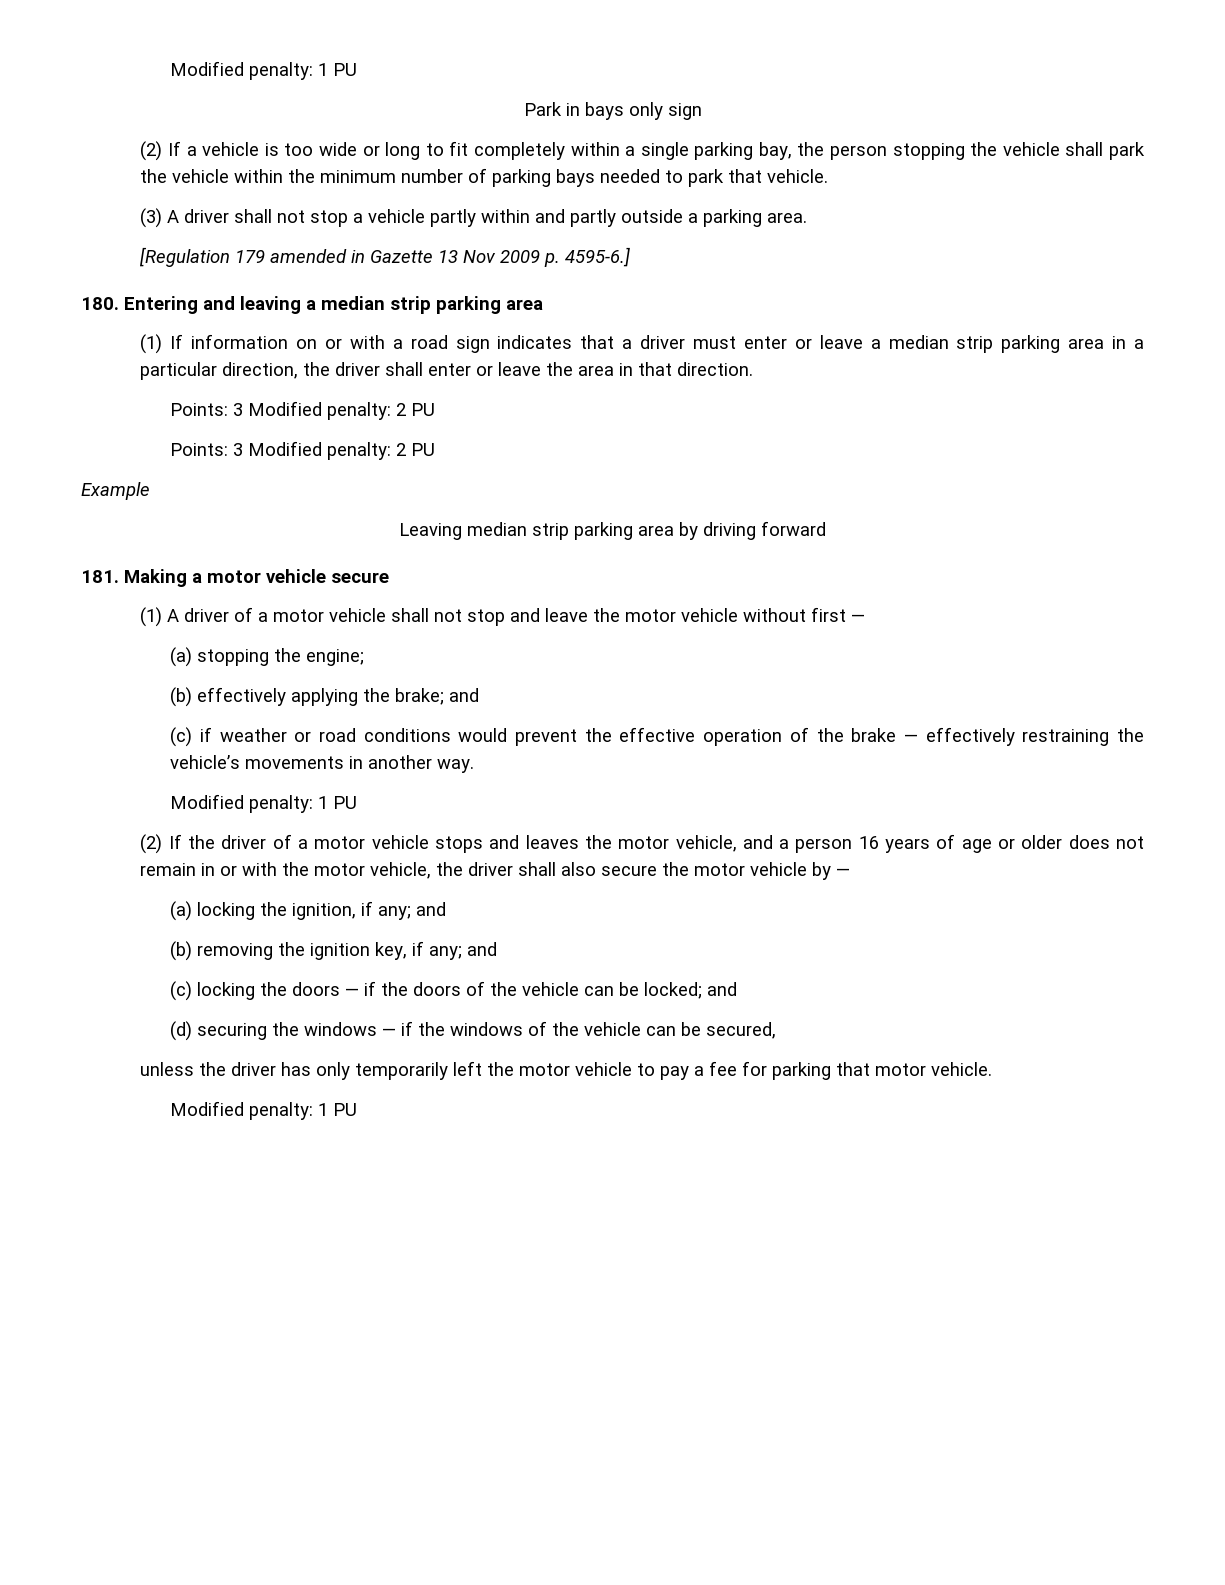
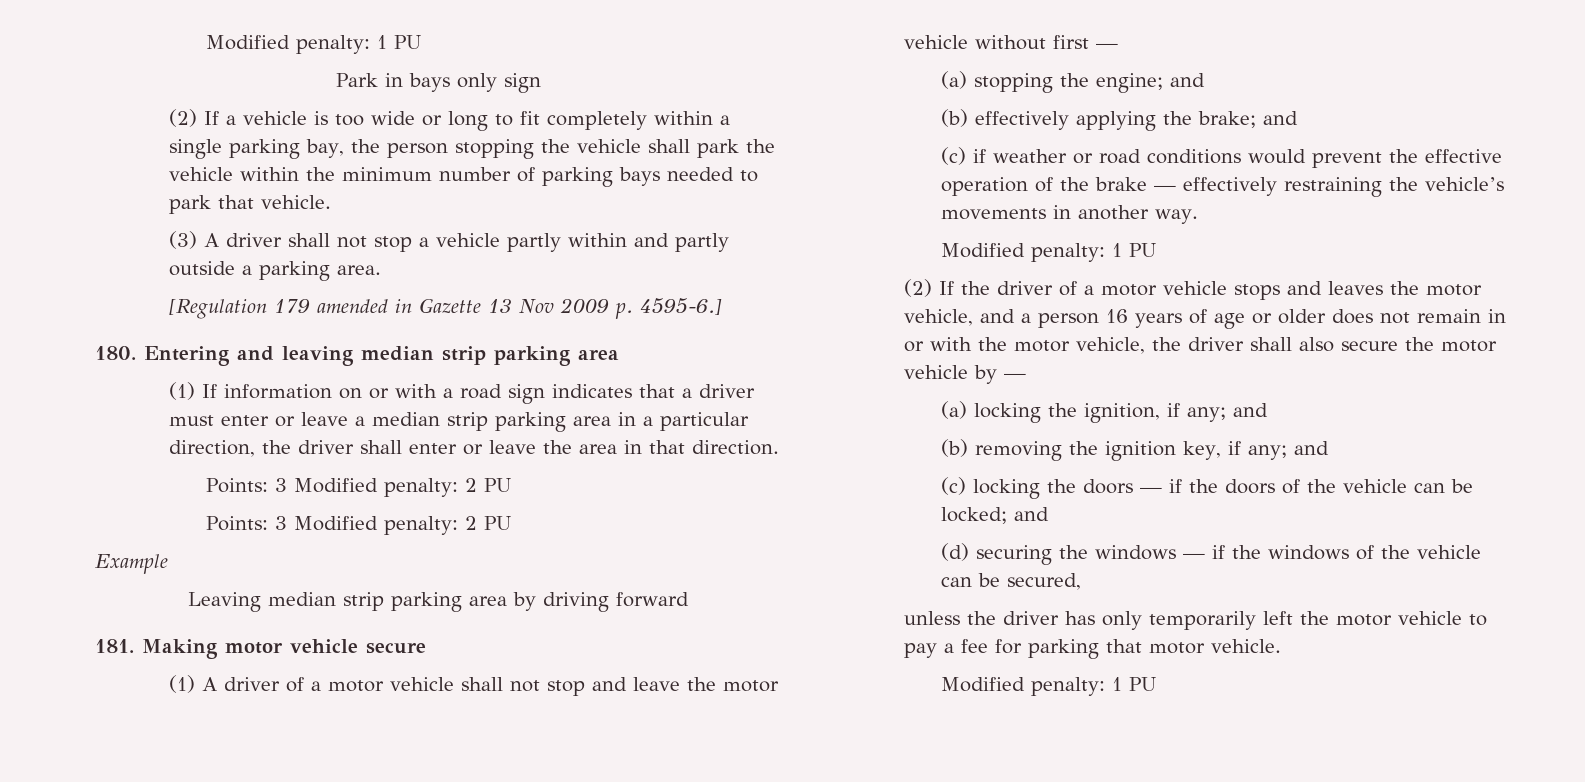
[306,300,316,310] a -> (354, 356) none
[192,573,202,583] a -> (218, 649) none
(365, 657) none -> [1169,73,1205,87] and

